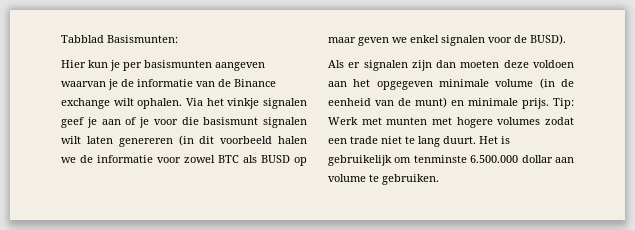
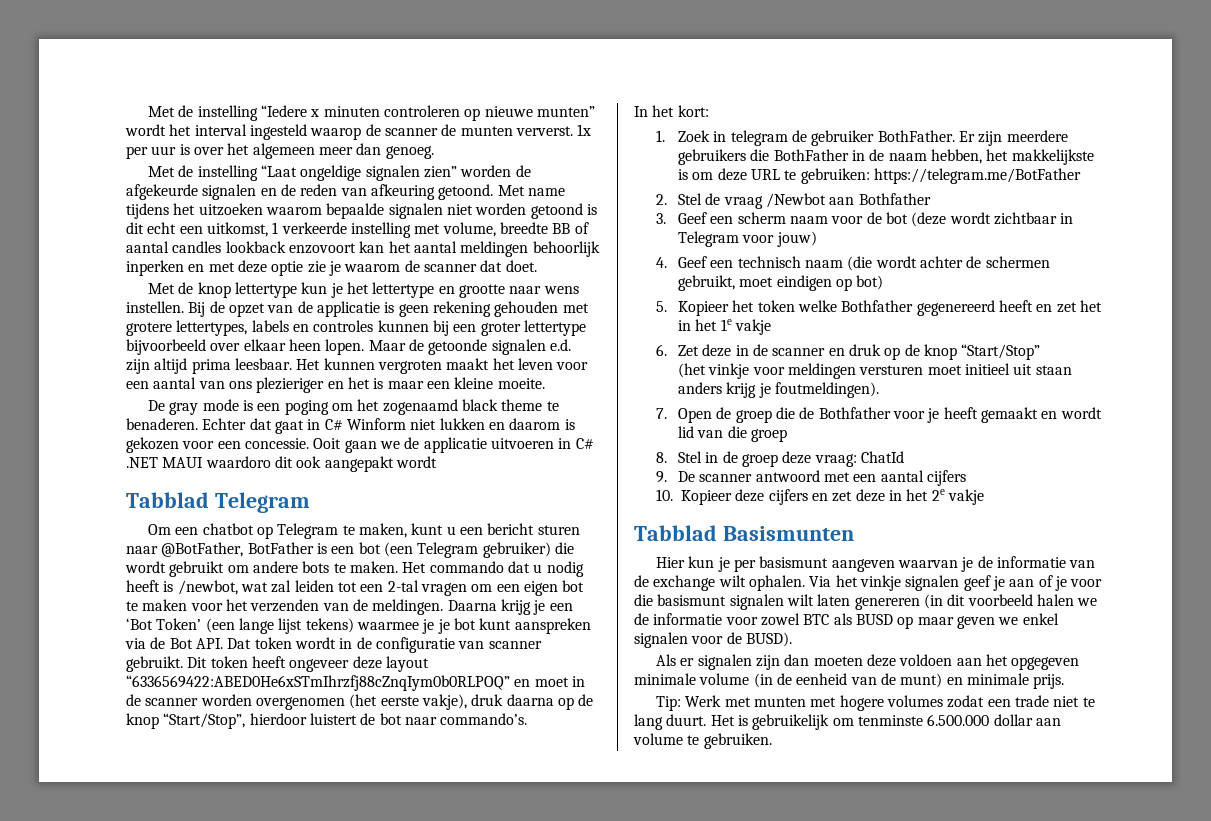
[61,35,178,43] Tabblad Basismunten: -> [148,105,596,121] [125,124,592,140] [126,143,434,159] [148,165,531,181] [126,184,565,200] [126,203,597,219] [126,222,589,238] [126,241,600,257] [126,260,537,276] [148,282,579,298] [126,301,589,317] [126,320,586,336] [126,339,571,355] [126,358,589,374] [126,377,545,393] [148,399,559,415] [126,418,575,434] [126,437,594,453] [126,456,437,472] [126,492,310,513] [148,523,580,539] [126,542,574,558] [125,561,584,577] [126,580,585,596] [126,599,573,615] [126,618,591,634] [125,637,542,653] [126,656,429,672] [126,675,585,691] [126,694,594,710] [126,713,528,729] [634,105,709,117] [656,130,1068,146] [678,149,1094,165] [678,168,1082,184] [656,193,931,209] [656,212,1074,227] [678,231,817,247] [656,256,1050,271] [678,275,884,291] [656,300,1103,316] [678,319,772,335] [656,344,1041,360] [678,363,1072,379] [678,382,880,398] [656,407,1102,423] [678,426,788,442] [656,451,905,467] [656,470,967,486] [656,489,984,505] [634,525,854,541] Met de instelling “Iedere x minuten controleren op nieuwe munten” wordt het interval ingesteld waarop de scanner de munten ververst. 1x per uur is over het algemeen meer dan genoeg. // Met de instelling “Laat ongeldige signalen zien” worden de afgekeurde signalen en de reden van afkeuring getoond. Met name tijdens het uitzoeken waarom bepaalde signalen niet worden getoond is dit echt een uitkomst, 1 verkeerde instelling met volume, breedte BB of aantal candles lookback enzovoort kan het aantal meldingen behoorlijk inperken en met deze optie zie je waarom de scanner dat doet. // Met de knop lettertype kun je het lettertype en grootte naar wens instellen. Bij de opzet van de applicatie is geen rekening gehouden met grotere lettertypes, labels en controles kunnen bij een groter lettertype bijvoorbeeld over elkaar heen lopen. Maar de getoonde signalen e.d. zijn altijd prima leesbaar. Het kunnen vergroten maakt het leven voor een aantal van ons plezieriger en het is maar een kleine moeite. // De gray mode is een poging om het zogenaamd black theme te benaderen. Echter dat gaat in C# Winform niet lukken en daarom is gekozen voor een concessie. Ooit gaan we de applicatie uitvoeren in C# .NET MAUI waardoro dit ook aangepakt wordt // Tabblad Telegram // Om een chatbot op Telegram te maken, kunt u een bericht sturen naar @BotFather, BotFather is een bot (een Telegram gebruiker) die wordt gebruikt om andere bots te maken. Het commando dat u nodig heeft is /newbot, wat zal leiden tot een 2-tal vragen om een eigen bot te maken voor het verzenden van de meldingen. Daarna krijg je een ‘Bot Token’ (een lange lijst tekens) waarmee je je bot kunt aanspreken via de Bot API. Dat token wordt in de configuratie van scanner gebruikt. Dit token heeft ongeveer deze layout “6336569422:ABED0He6xSTmIhrzfj88cZnqIym0b0RLPOQ” en moet in de scanner worden overgenomen (het eerste vakje), druk daarna op de knop “Start/Stop”, hierdoor luistert de bot naar commando’s. // In het kort: // 1. Zoek in telegram de gebruiker BothFather. Er zijn meerdere gebruikers die BothFather in de naam hebben, het makkelijkste is om deze URL te gebruiken: https://telegram.me/BotFather // 2. Stel de vraag /Newbot aan Bothfather // 3. Geef een scherm naam voor de bot (deze wordt zichtbaar in Telegram voor jouw) // 4. Geef een technisch naam (die wordt achter de schermen gebruikt, moet eindigen op bot) // 5. Kopieer het token welke Bothfather gegenereerd heeft en zet het in het 1e vakje // 6. Zet deze in de scanner en druk op de knop “Start/Stop” // (het vinkje voor meldingen versturen moet initieel uit staan anders krijg je foutmeldingen). // 7. Open de groep die de Bothfather voor je heeft gemaakt en wordt lid van die groep // 8. Stel in de groep deze vraag: ChatId // 9. De scanner antwoord met een aantal cijfers // 10. Kopieer deze cijfers en zet deze in het 2e vakje // Tabblad Basismunten
[144,60,212,68] basismunten -> [759,556,829,568] basismunt
[234,79,276,87] Binance -> (649, 581) none
(549, 103) none -> (1065, 681) //

